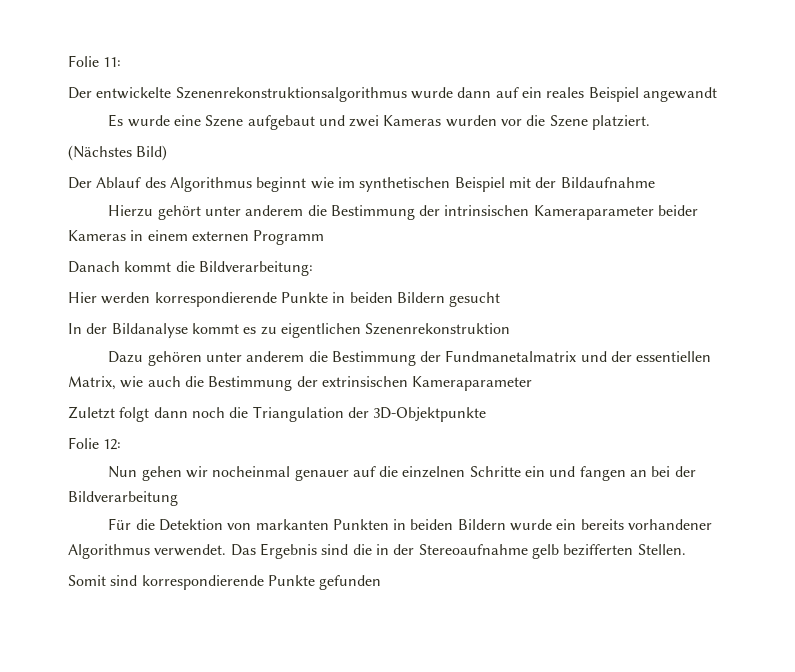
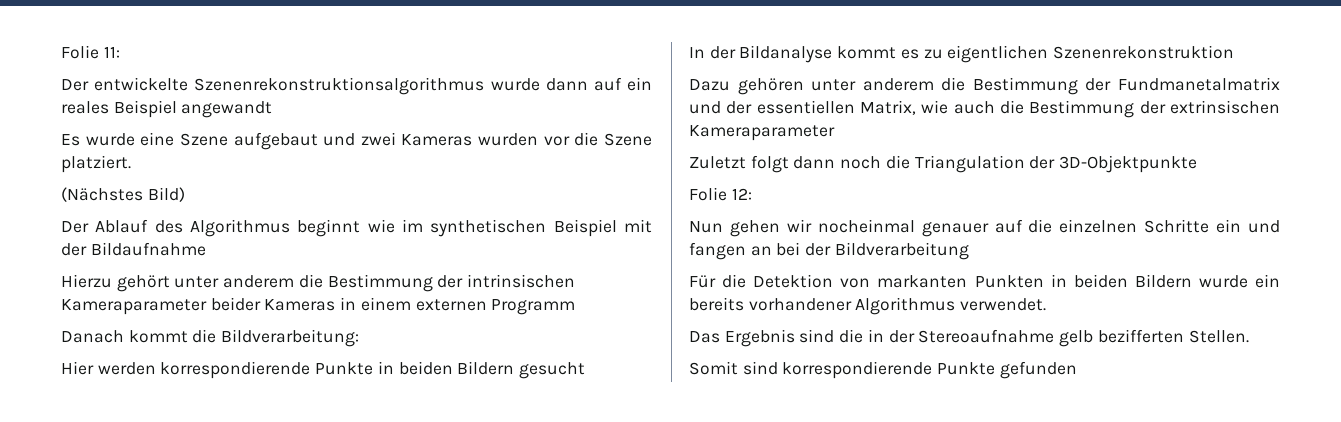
(227, 550) none -> (1047, 304) //

